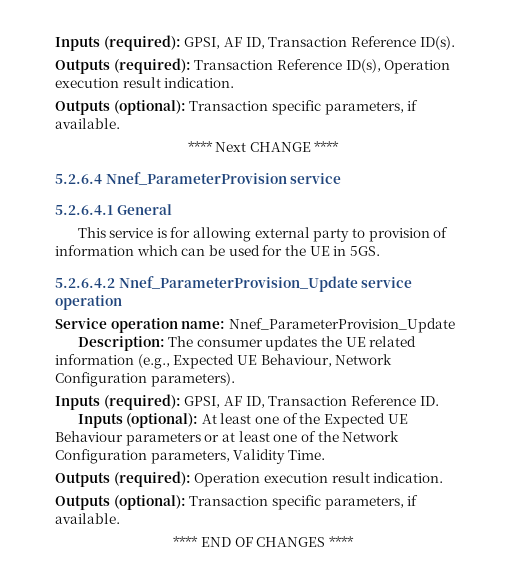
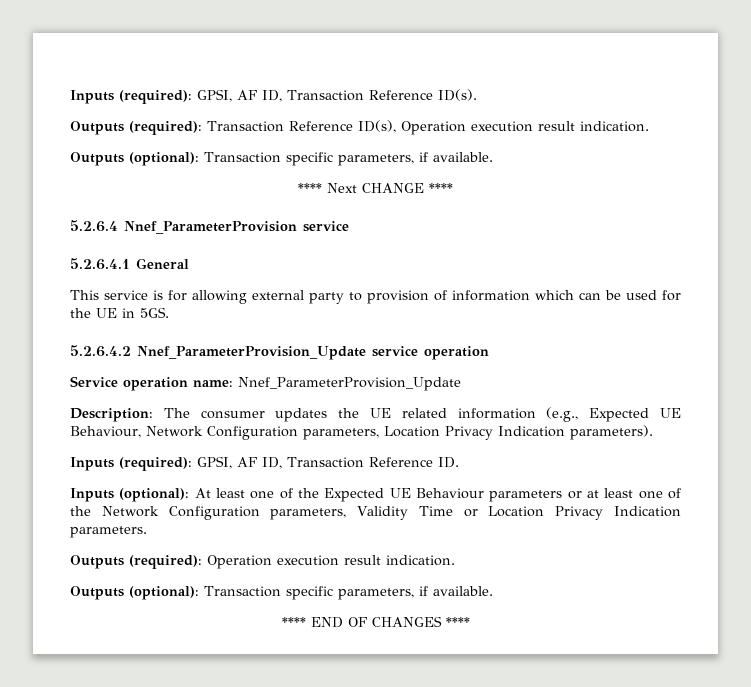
(147, 379) none -> [303,426,565,440] parameters, Location Privacy Indication
[287,450,325,460] Time. -> [418,506,682,520] [70,526,147,538] Time or Location Privacy Indication parameters.

